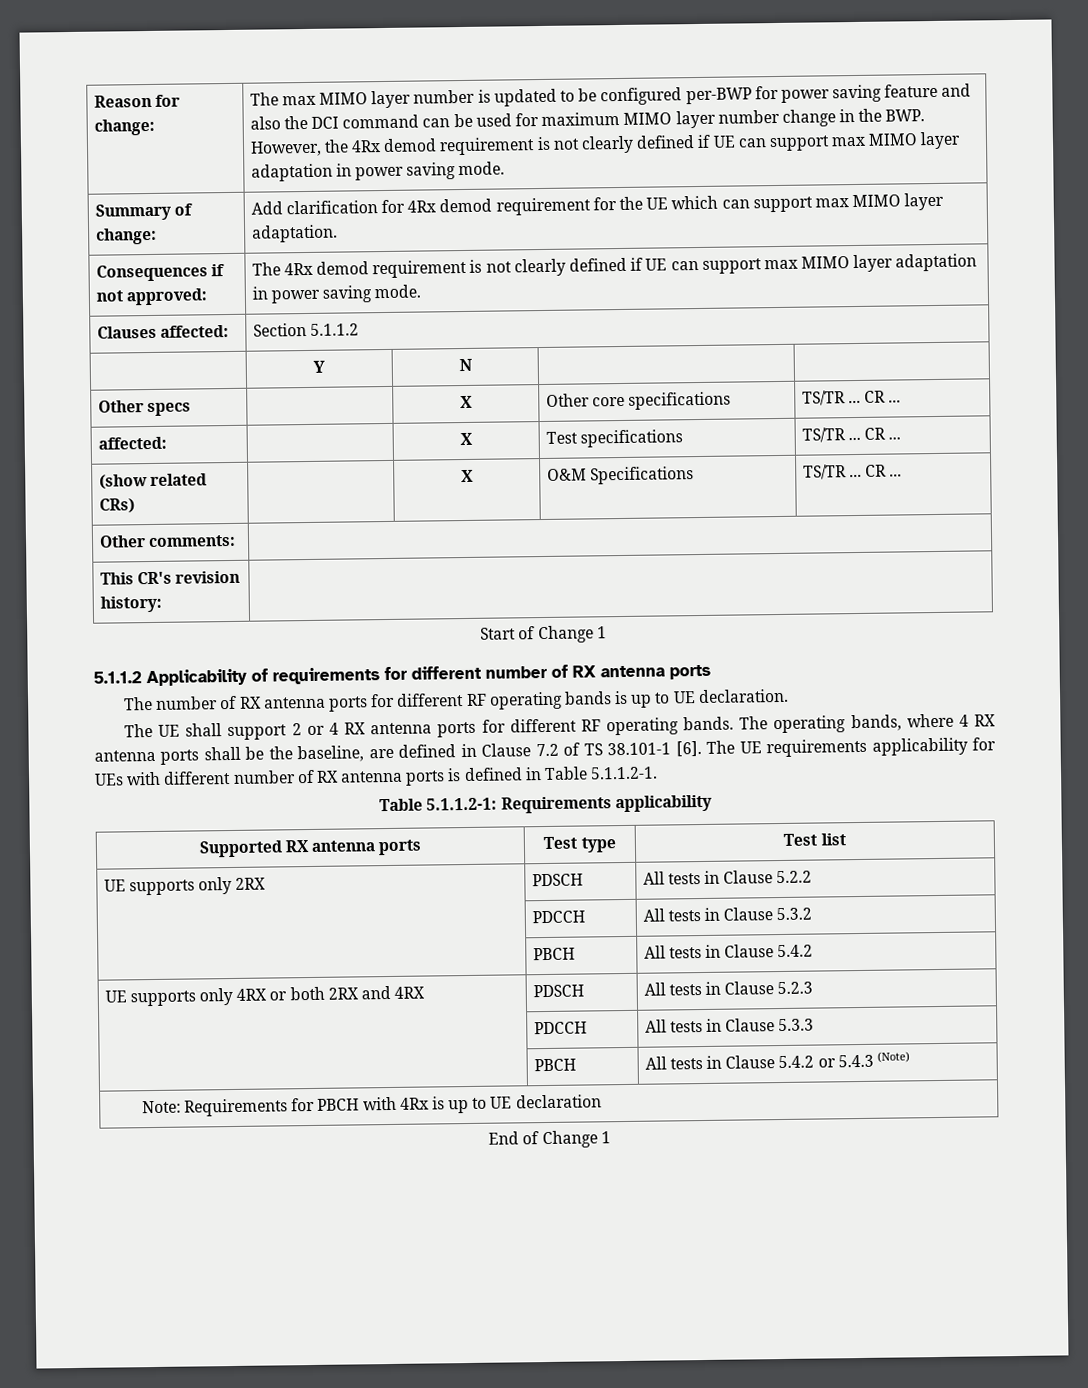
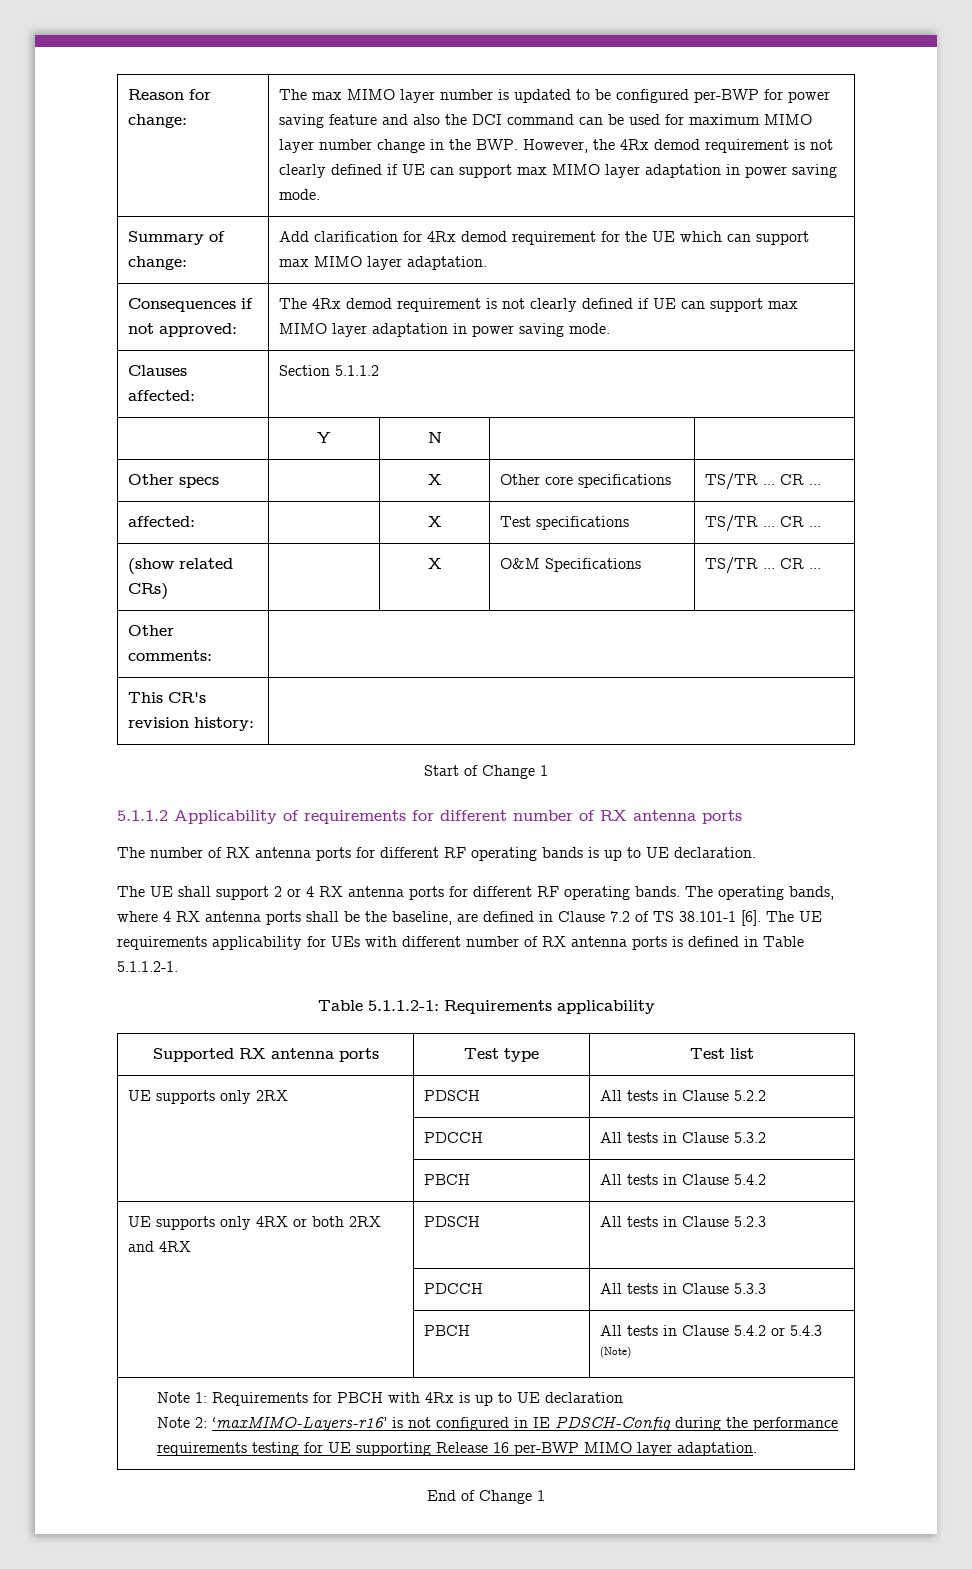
[141,1100,181,1114] Note: -> [156,1392,207,1403] Note 1:
(602, 1101) none -> [156,1416,838,1431] [156,1442,757,1456] // Note 2: ‘maxMIMO-Layers-r16’ is not configured in IE PDSCH-Config during the performance requirements testing for UE supporting Release 16 per-BWP MIMO layer adaptation.

